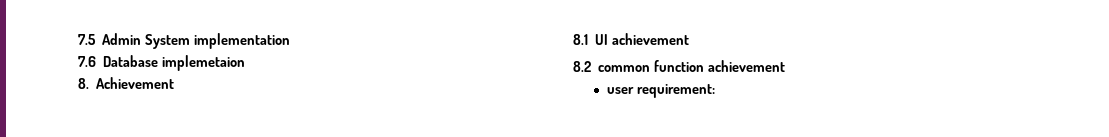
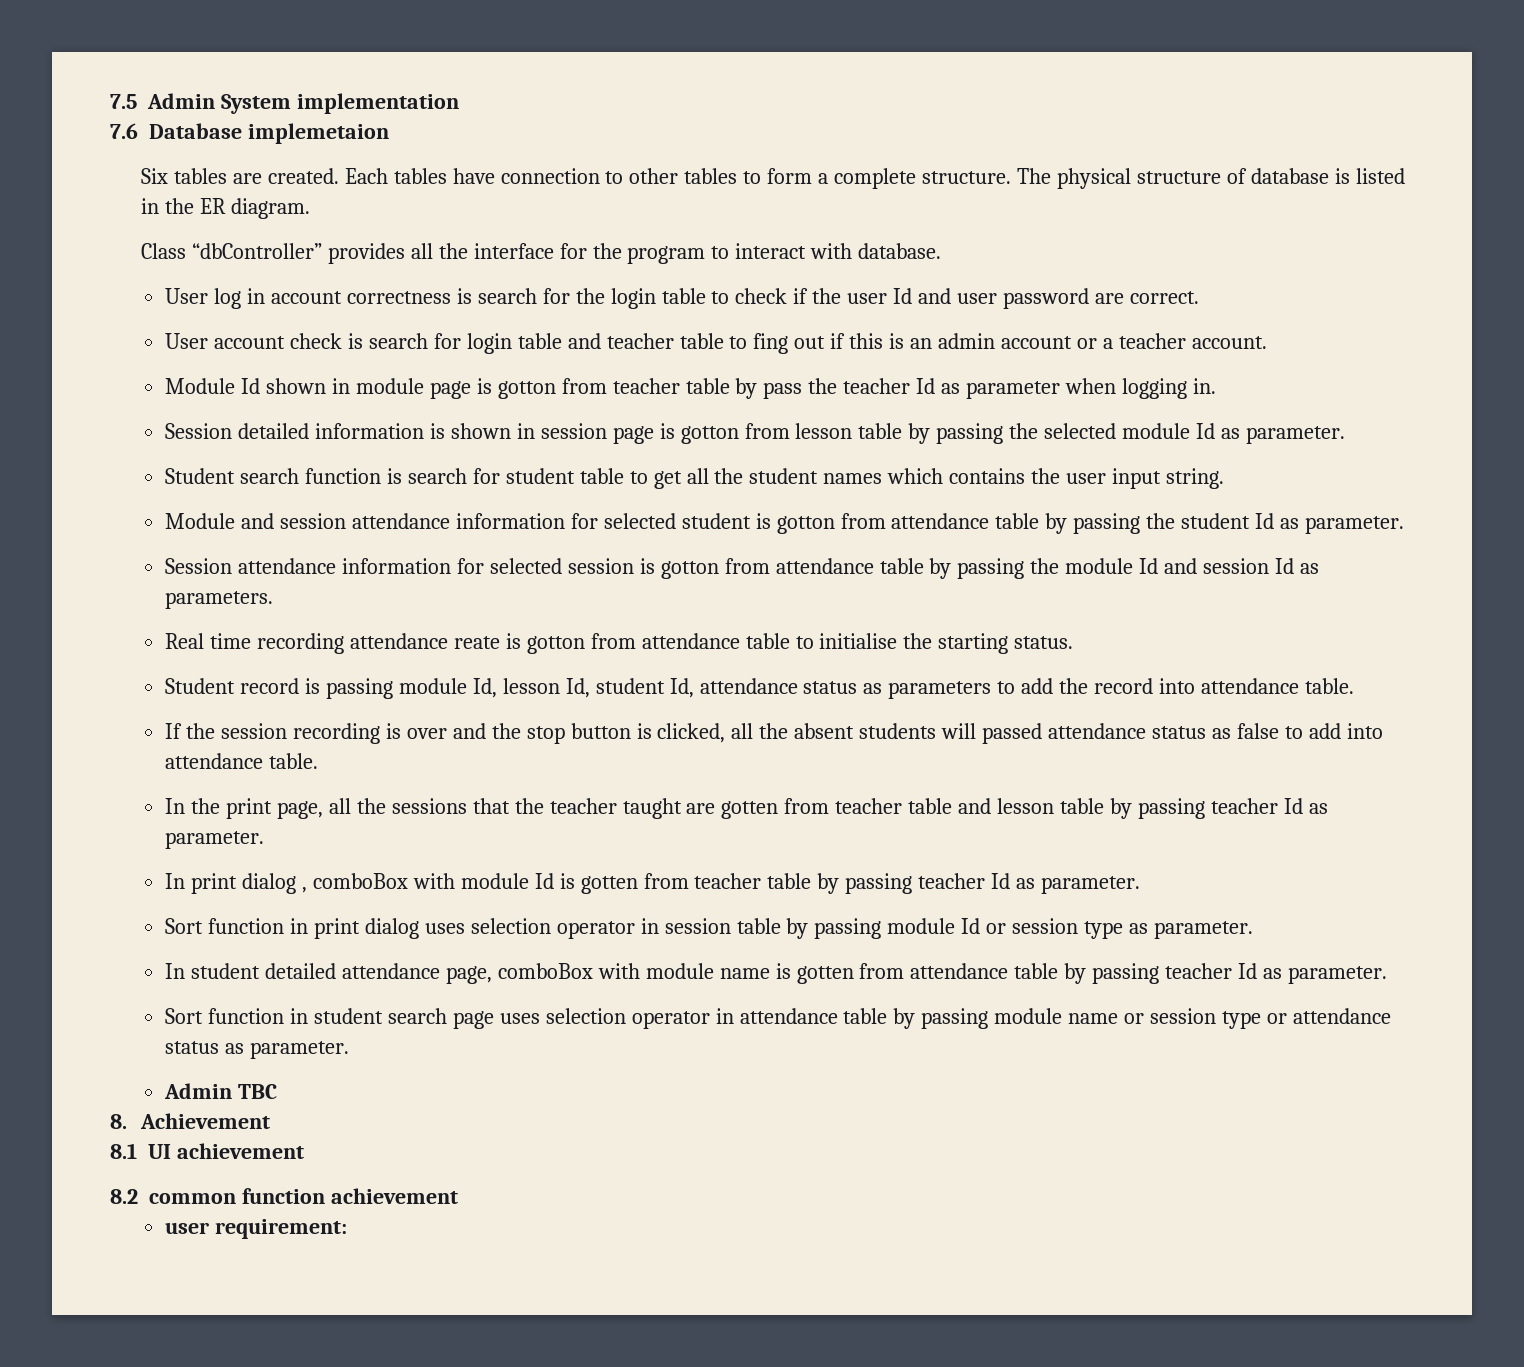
(246, 63) none -> [140,168,1405,189] [140,198,310,219] [140,243,942,264] [165,288,1199,309] [165,333,1267,354] [165,378,1216,399] [165,423,1345,444] [165,468,1225,489] [165,513,1405,534] [165,558,1320,579] [165,591,274,609] [165,633,1074,654] [165,678,1354,699] [165,723,1383,744] [165,753,319,769] [165,798,1328,819] [165,831,265,849] [165,873,1141,894] [165,918,1254,939] [165,963,1388,984] [165,1008,1391,1029] [165,1041,350,1059] [164,1083,278,1099] // Six tables are created. Each tables have connection to other tables to form a complete structure. The physical structure of database is listed in the ER diagram. // Class “dbController” provides all the interface for the program to interact with database. // User log in account correctness is search for the login table to check if the user Id and user password are correct. // User account check is search for login table and teacher table to fing out if this is an admin account or a teacher account. // Module Id shown in module page is gotton from teacher table by pass the teacher Id as parameter when logging in. // Session detailed information is shown in session page is gotton from lesson table by passing the selected module Id as parameter. // Student search function is search for student table to get all the student names which contains the user input string. // Module and session attendance information for selected student is gotton from attendance table by passing the student Id as parameter. // Session attendance information for selected session is gotton from attendance table by passing the module Id and session Id as parameters. // Real time recording attendance reate is gotton from attendance table to initialise the starting status. // Student record is passing module Id, lesson Id, student Id, attendance status as parameters to add the record into attendance table. // If the session recording is over and the stop button is clicked, all the absent students will passed attendance status as false to add into attendance table. // In the print page, all the sessions that the teacher taught are gotten from teacher table and lesson table by passing teacher Id as parameter. // In print dialog , comboBox with module Id is gotten from teacher table by passing teacher Id as parameter. // Sort function in print dialog uses selection operator in session table by passing module Id or session type as parameter. // In student detailed attendance page, comboBox with module name is gotten from attendance table by passing teacher Id as parameter. // Sort function in student search page uses selection operator in attendance table by passing module name or session type or attendance status as parameter. // Admin TBC

